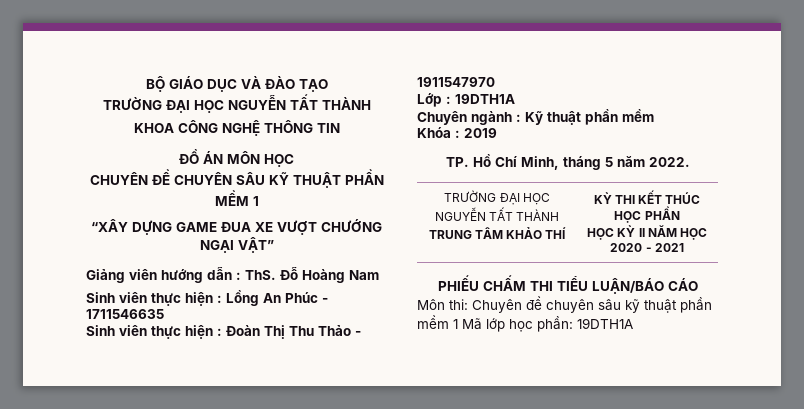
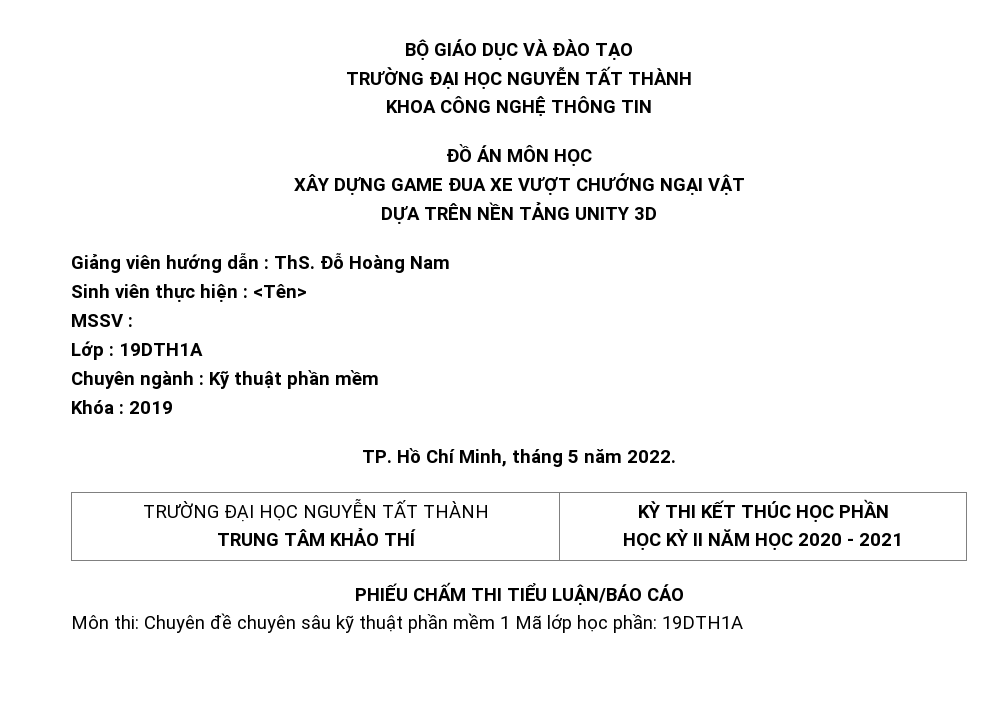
[89,169,384,188] [214,190,259,206] [91,219,128,232] CHUYÊN ĐỀ CHUYÊN SÂU KỸ THUẬT PHẦN MỀM 1 // “XÂY -> [293,174,329,191] XÂY
[237,237,274,253] VẬT” -> [707,174,745,195] [381,202,657,224] VẬT // DỰA TRÊN NỀN TẢNG UNITY 3D
[226,290,328,306] [86,309,164,319] [86,325,361,339] [417,77,495,87] Lồng An Phúc - 1711546635 // Sinh viên thực hiện : Đoàn Thị Thu Thảo - 1911547970 -> [253,284,307,298] [71,314,133,327] <Tên> // MSSV :

